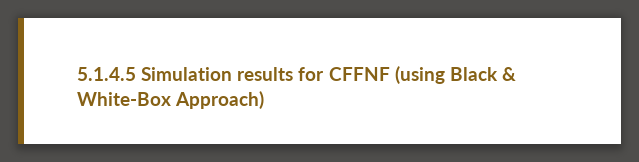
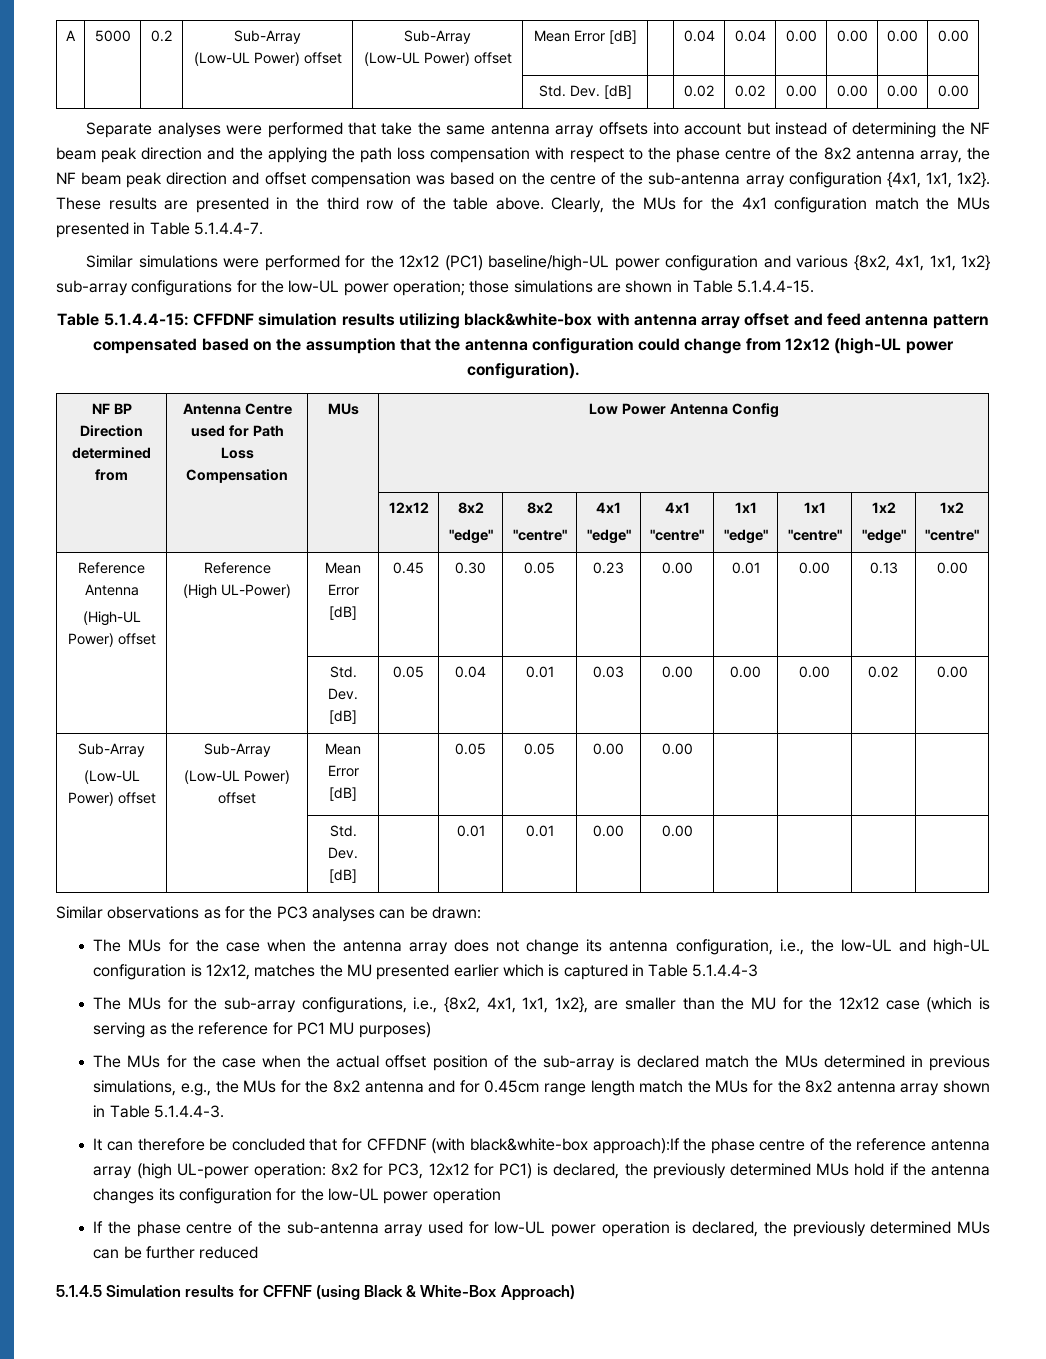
(77, 74) none -> [66,30,76,41] [94,30,131,42] [150,30,173,42] [234,30,301,44] [193,52,342,66] [404,30,471,44] [363,52,512,66] [533,30,637,44] [683,30,715,42] [734,30,766,42] [785,30,817,42] [836,30,868,42] [887,30,918,42] [937,30,969,42] [538,85,632,99] [683,85,715,97] [734,85,766,97] [785,85,817,97] [836,85,868,97] [887,85,918,97] [937,85,969,97] [86,122,990,138] [56,147,990,163] [56,172,991,188] [56,197,990,213] [56,222,263,238] [86,255,990,271] [56,280,815,296] [57,313,989,329] [93,338,954,354] [466,363,580,379] [91,403,132,414] [80,425,143,437] [72,447,151,459] [95,469,128,481] [182,403,292,415] [190,425,284,437] [220,447,254,459] [186,469,288,483] [327,403,359,415] [588,403,779,418] [388,502,429,513] [457,502,484,514] [448,529,493,544] [526,502,553,514] [512,529,567,541] [596,502,621,513] [586,529,631,544] [664,502,690,513] [650,529,704,541] [734,502,757,513] [723,529,768,544] [803,502,826,513] [787,529,842,541] [871,502,896,513] [861,529,906,544] [940,502,964,513] [925,529,979,541] [78,562,145,574] [84,584,139,596] [82,611,141,626] [67,633,156,647] [203,562,271,574] [183,584,291,599] [325,562,361,574] [327,584,359,596] [329,606,357,620] [393,562,424,574] [455,562,486,574] [524,562,555,574] [593,562,624,574] [661,562,693,574] [731,562,760,574] [799,562,830,574] [869,562,898,574] [936,562,968,574] [329,666,357,678] [328,688,358,700] [329,710,357,724] [393,666,424,678] [455,666,486,678] [525,666,554,678] [593,666,624,678] [661,666,693,678] [730,666,761,678] [799,666,830,678] [868,666,899,678] [936,666,968,678] [78,743,145,757] [83,770,140,784] [67,792,156,806] [203,743,271,757] [184,770,290,784] [218,792,256,804] [325,743,361,755] [327,765,359,777] [329,787,357,801] [455,743,486,755] [524,743,555,755] [593,743,624,755] [661,743,693,755] [329,825,357,837] [328,847,358,859] [329,869,357,883] [456,825,485,837] [525,825,554,837] [593,825,624,837] [661,825,693,837] [56,906,481,922] [93,939,991,955] [93,964,759,980] [93,997,990,1013] [93,1022,431,1038] [93,1055,990,1071] [93,1080,990,1096] [93,1105,224,1118] [93,1138,990,1154] [93,1163,990,1179] [93,1188,501,1204] [93,1221,990,1237] [93,1246,259,1259] A | 5000 | 0.2 | Sub-Array // (Low-UL Power) offset | Sub-Array // (Low-UL Power) offset | Mean Error [dB] | | 0.04 | 0.04 | 0.00 | 0.00 | 0.00 | 0.00 // | | | | | Std. Dev. [dB] | | 0.02 | 0.02 | 0.00 | 0.00 | 0.00 | 0.00 // Separate analyses were performed that take the same antenna array offsets into account but instead of determining the NF beam peak direction and the applying the path loss compensation with respect to the phase centre of the 8x2 antenna array, the NF beam peak direction and offset compensation was based on the centre of the sub-antenna array configuration {4x1, 1x1, 1x2}. These results are presented in the third row of the table above. Clearly, the MUs for the 4x1 configuration match the MUs presented in Table 5.1.4.4-7. // Similar simulations were performed for the 12x12 (PC1) baseline/high-UL power configuration and various {8x2, 4x1, 1x1, 1x2} sub-array configurations for the low-UL power operation; those simulations are shown in Table 5.1.4.4-15. // Table 5.1.4.4-15: CFFDNF simulation results utilizing black&white-box with antenna array offset and feed antenna pattern compensated based on the assumption that the antenna configuration could change from 12x12 (high-UL power configuration). // NF BP Direction determined from | Antenna Centre used for Path Loss Compensation | MUs | Low Power Antenna Config // | | | 12x12 | 8x2 // "edge" | 8x2 // "centre" | 4x1 // "edge" | 4x1 // "centre" | 1x1 // "edge" | 1x1 // "centre" | 1x2 // "edge" | 1x2 // "centre" // Reference Antenna // (High-UL Power) offset | Reference // (High UL-Power) | Mean Error [dB] | 0.45 | 0.30 | 0.05 | 0.23 | 0.00 | 0.01 | 0.00 | 0.13 | 0.00 // | | Std. Dev. [dB] | 0.05 | 0.04 | 0.01 | 0.03 | 0.00 | 0.00 | 0.00 | 0.02 | 0.00 // Sub-Array // (Low-UL Power) offset | Sub-Array // (Low-UL Power) offset | Mean Error [dB] | | 0.05 | 0.05 | 0.00 | 0.00 | | | | // | | Std. Dev. [dB] | | 0.01 | 0.01 | 0.00 | 0.00 | | | | // Similar observations as for the PC3 analyses can be drawn: // The MUs for the case when the antenna array does not change its antenna configuration, i.e., the low-UL and high-UL configuration is 12x12, matches the MU presented earlier which is captured in Table 5.1.4.4-3 // The MUs for the sub-array configurations, i.e., {8x2, 4x1, 1x1, 1x2}, are smaller than the MU for the 12x12 case (which is serving as the reference for PC1 MU purposes) // The MUs for the case when the actual offset position of the sub-array is declared match the MUs determined in previous simulations, e.g., the MUs for the 8x2 antenna and for 0.45cm range length match the MUs for the 8x2 antenna array shown in Table 5.1.4.4-3. // It can therefore be concluded that for CFFDNF (with black&white-box approach):If the phase centre of the reference antenna array (high UL-power operation: 8x2 for PC3, 12x12 for PC1) is declared, the previously determined MUs hold if the antenna changes its configuration for the low-UL power operation // If the phase centre of the sub-antenna array used for low-UL power operation is declared, the previously determined MUs can be further reduced //

